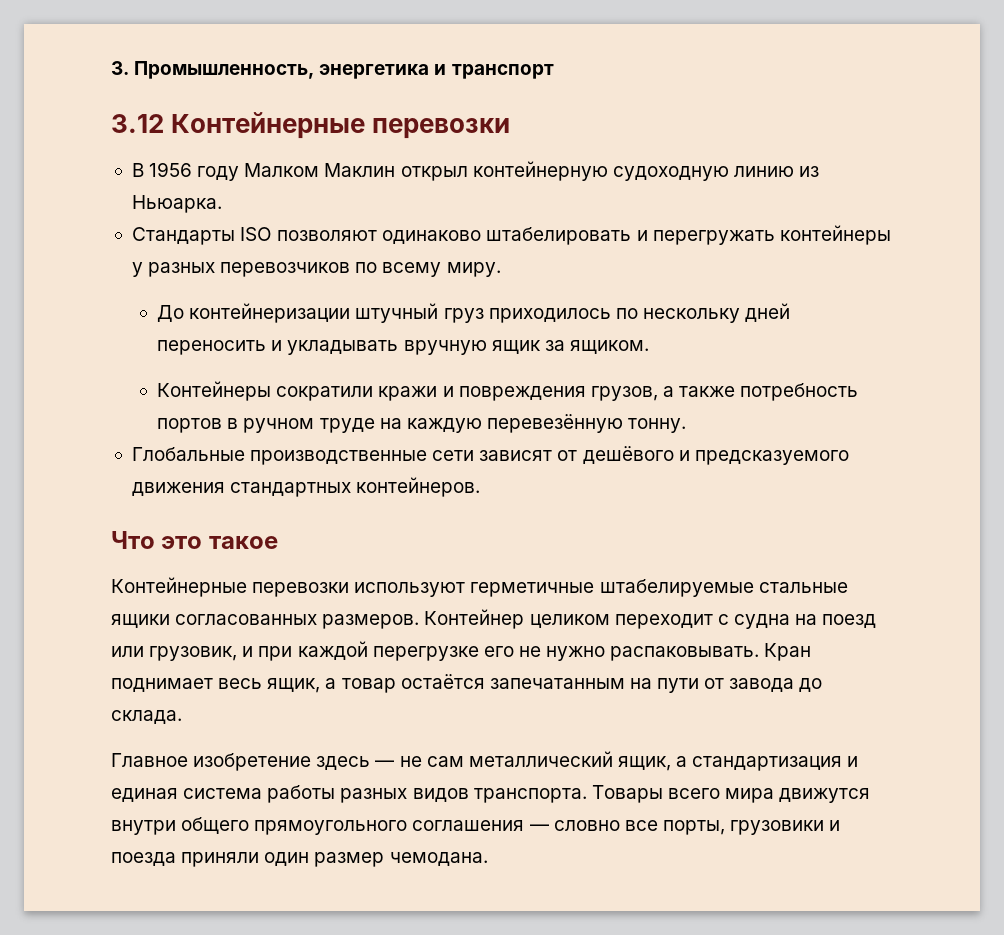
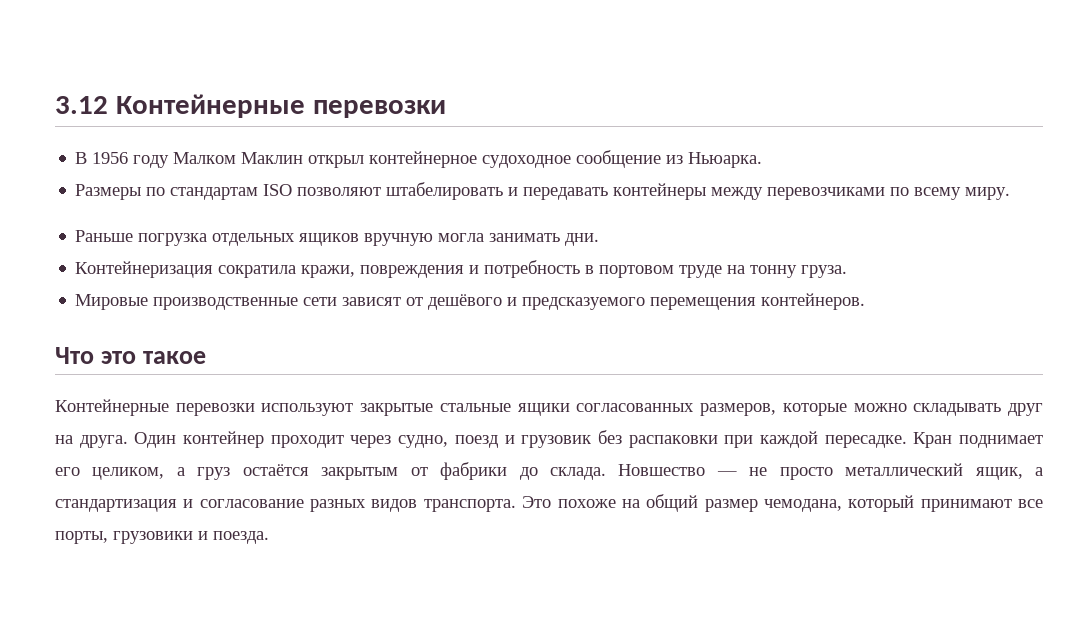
[111,61,554,79] 3. Промышленность, энергетика и транспорт // -> (55, 105) none
[472,161,794,181] контейнерную судоходную линию -> [369,150,662,168] контейнерное судоходное сообщение
[131,227,235,245] Стандарты -> [75,184,259,200] Размеры по стандартам
[382,230,482,244] одинаково -> (382, 191) none
[652,225,891,245] [131,262,501,277] [157,303,791,323] [157,340,650,355] [157,381,859,401] [157,414,687,433] [131,447,245,461] перегружать контейнеры у разных перевозчиков по всему миру. // До контейнеризации штучный груз приходилось по нескольку дней переносить и укладывать вручную ящик за ящиком. // Контейнеры сократили кражи и повреждения грузов, а также потребность портов в ручном труде на каждую перевезённую тонну. // Глобальные -> [523,183,1011,200] [75,230,600,246] [75,260,848,278] [75,294,149,310] передавать контейнеры между перевозчиками по всему миру. // Раньше погрузка отдельных ящиков вручную могла занимать дни. // Контейнеризация сократила кражи, повреждения и потребность в портовом труде на тонну груза. // Мировые
[131,482,352,497] движения стандартных -> [650,297,757,310] перемещения
[470,579,754,597] герметичные штабелируемые -> [360,403,434,416] закрытые
[322,609,877,629] [111,641,812,661] [111,674,795,693] размеров. Контейнер целиком переходит с судна на поезд или грузовик, и при каждой перегрузке его не нужно распаковывать. Кран поднимает весь ящик, а товар остаётся запечатанным на пути от завода -> [700,403,1044,416] [55,430,1043,448] [55,462,508,480] размеров, которые можно складывать друг на друга. Один контейнер проходит через судно, поезд и грузовик без распаковки при каждой пересадке. Кран поднимает его целиком, а груз остаётся закрытым от фабрики
[111,753,371,771] // Главное изобретение здесь -> [618,464,706,476] Новшество
[426,756,464,767] сам -> [779,467,833,480] просто
[111,785,871,803] [111,817,841,835] [111,852,488,867] единая система работы разных видов транспорта. Товары всего мира движутся внутри общего прямоугольного соглашения — словно все порты, грузовики и поезда приняли один размер чемодана. -> [199,494,1043,512] [55,531,269,544] согласование разных видов транспорта. Это похоже на общий размер чемодана, который принимают все порты, грузовики и поезда.

